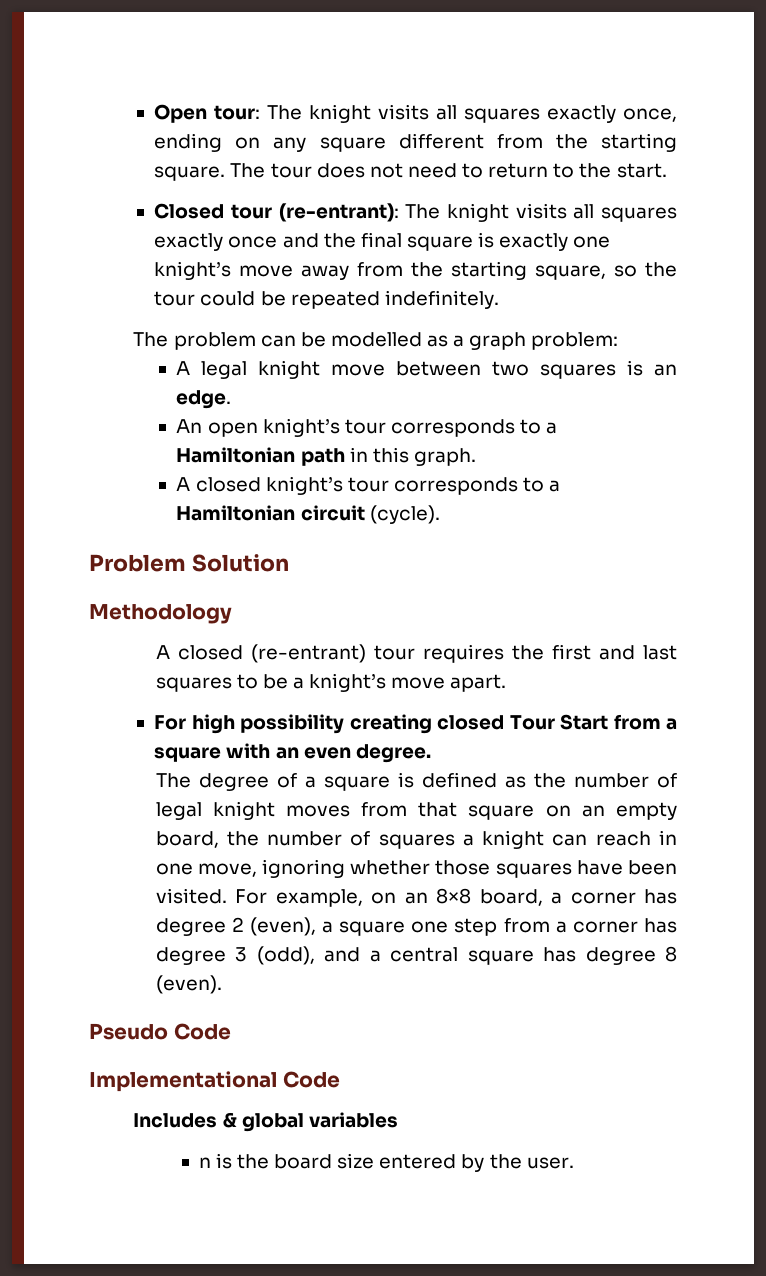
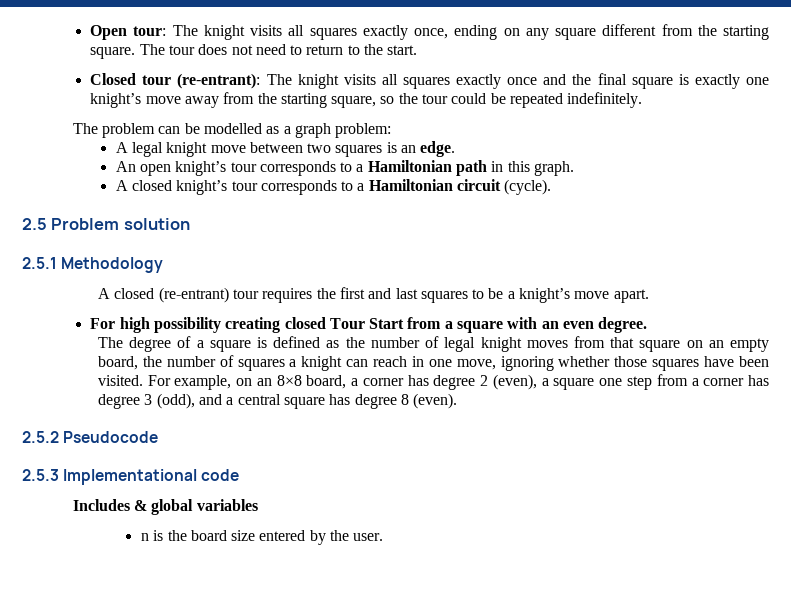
[89,554,289,572] Problem Solution // -> [22,218,190,230] [22,257,57,269] 2.5 Problem solution // 2.5.1
[89,1023,231,1040] [89,1071,340,1092] Pseudo Code // Implementational Code -> [22,431,159,443] [22,469,240,485] 2.5.2 Pseudocode // 2.5.3 Implementational code

